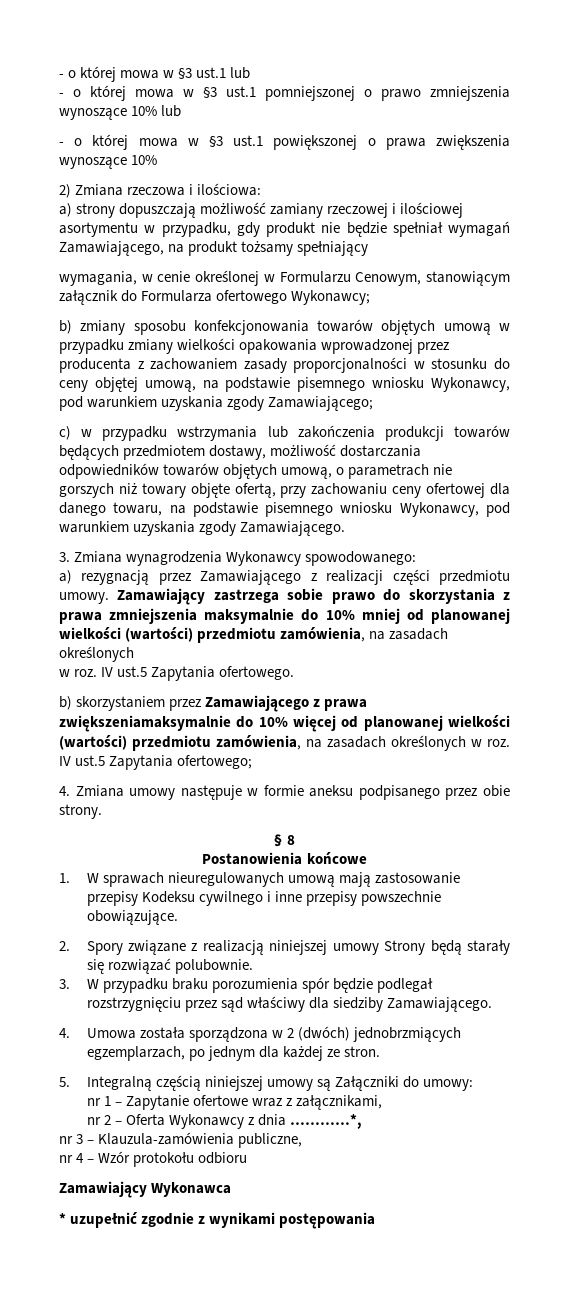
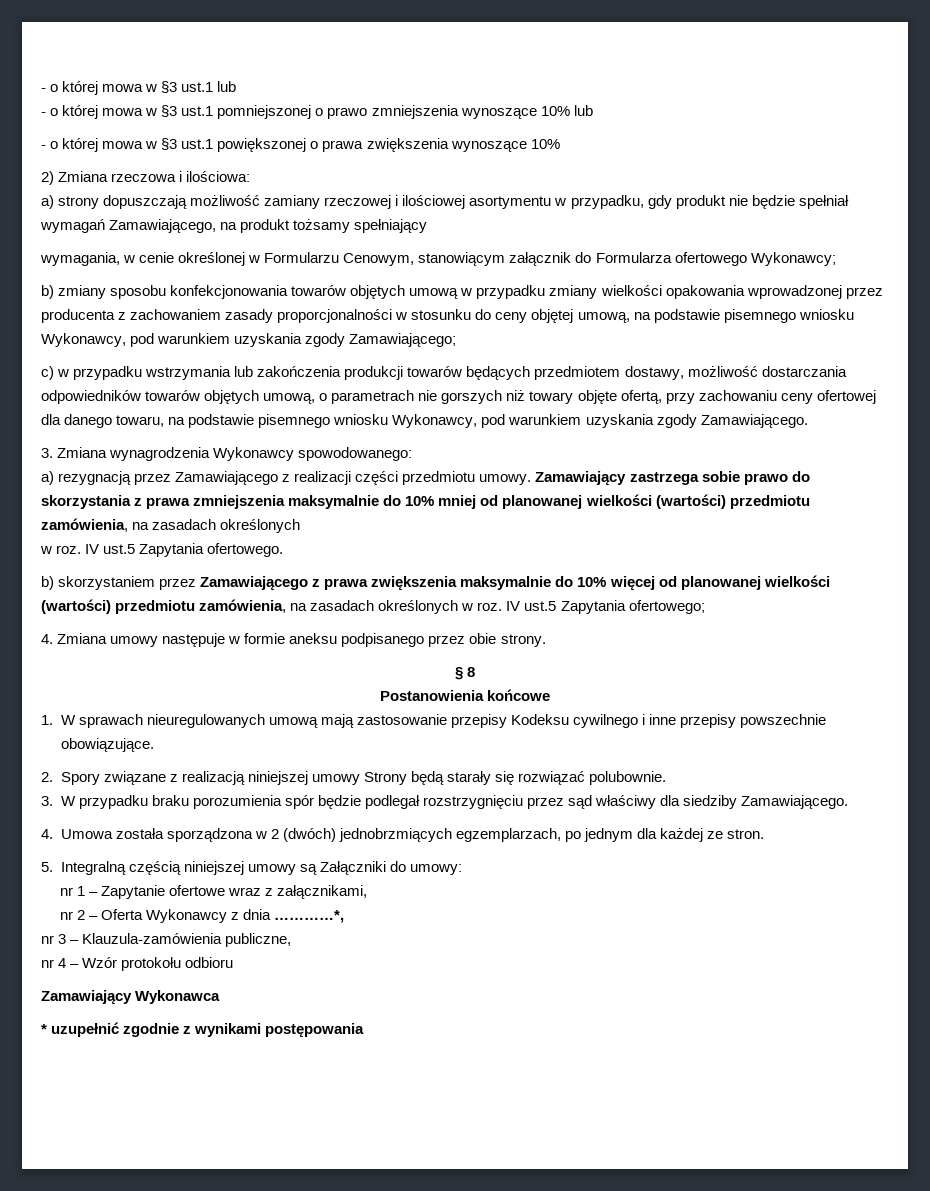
[59,715,231,732] zwiększeniamaksymalnie -> [371,576,552,591] zwiększenia maksymalnie

